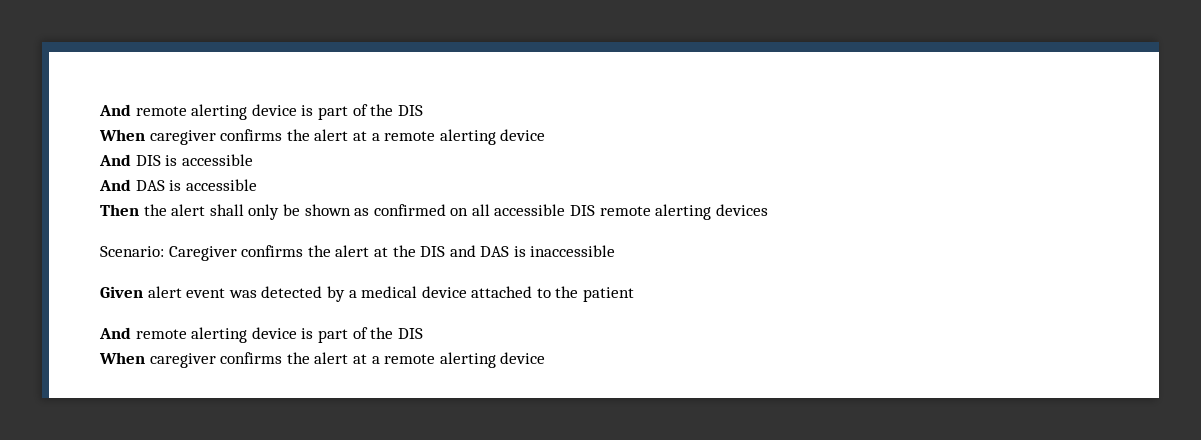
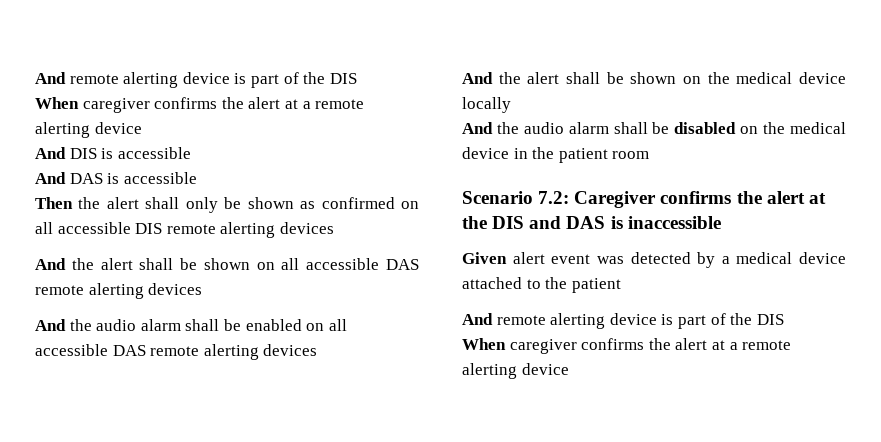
[100,246,164,257] Scenario: -> [35,258,419,270] [35,283,203,299] [35,319,347,331] [35,344,318,360] [462,72,846,84] [462,97,511,113] [462,122,846,134] [462,147,650,163] [462,191,570,204] And the alert shall be shown on all accessible DAS remote alerting devices // And the audio alarm shall be enabled on all accessible DAS remote alerting devices // And the alert shall be shown on the medical device locally // And the audio alarm shall be disabled on the medical device in the patient room // Scenario 7.2:

